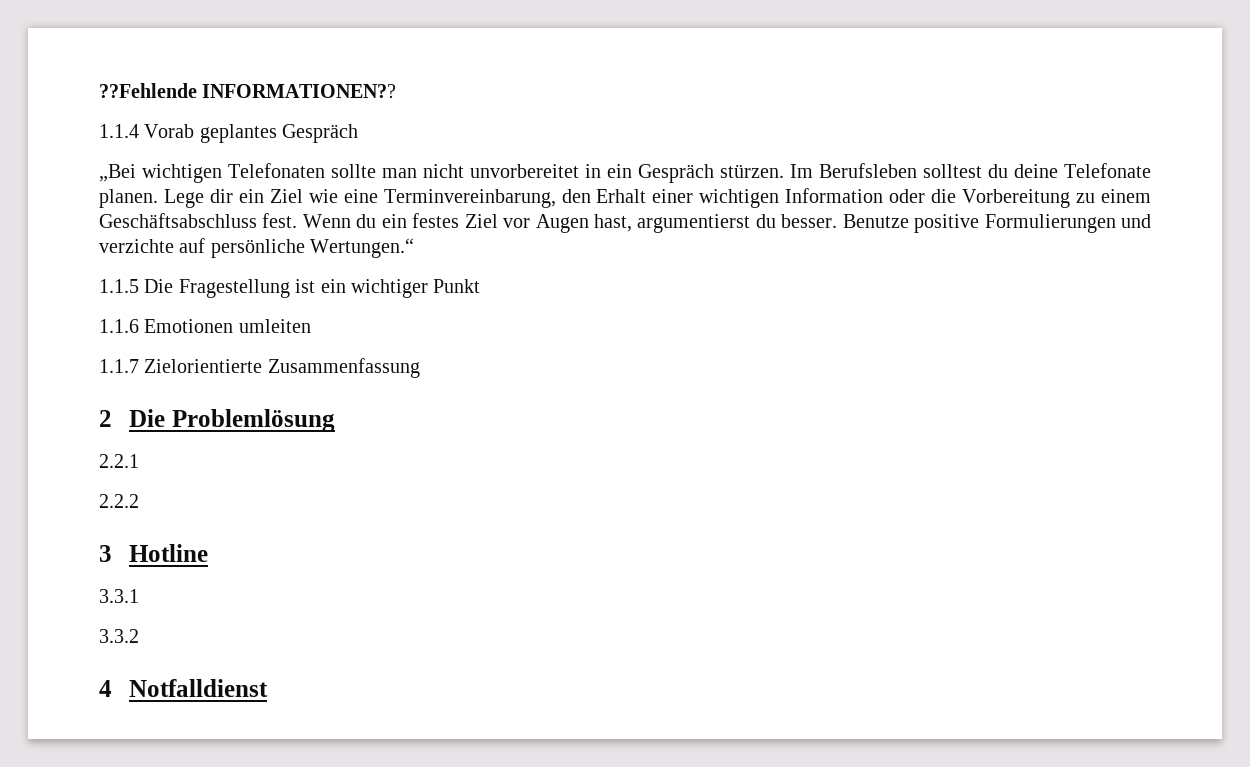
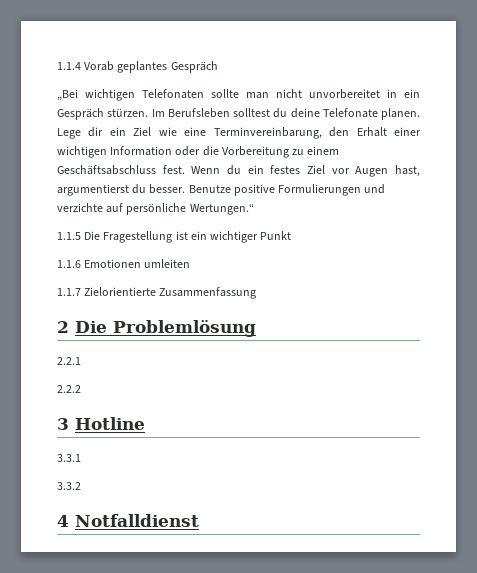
[99,83,397,98] ??Fehlende INFORMATIONEN?? // -> (57, 66) none

